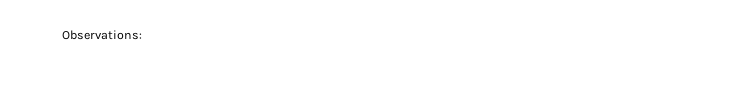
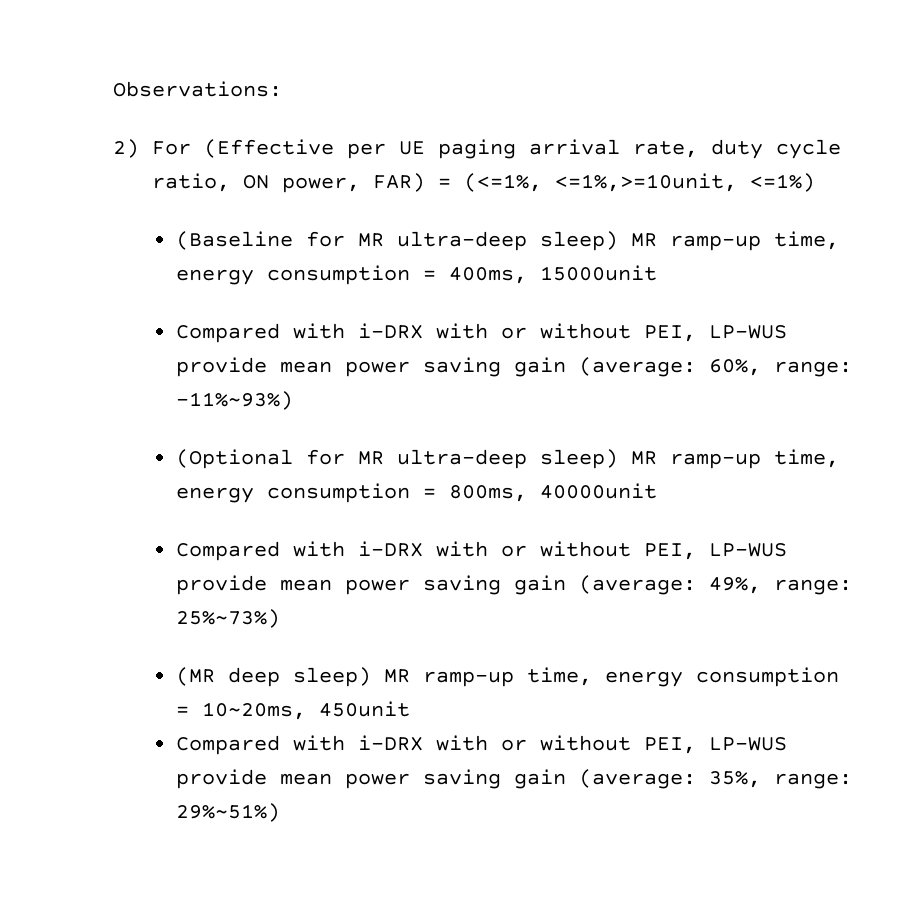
(142, 35) none -> [113,139,841,159] [151,173,815,193] [176,231,840,251] [176,265,658,285] [176,323,788,343] [176,357,853,377] [176,391,294,410] [176,449,840,469] [176,483,658,503] [176,541,788,561] [176,575,853,595] [176,609,281,628] [176,667,840,687] [176,701,411,720] [176,735,788,755] [176,769,853,789] [176,803,281,822] // 2) For (Effective per UE paging arrival rate, duty cycle ratio, ON power, FAR) = (<=1%, <=1%,>=10unit, <=1%) // (Baseline for MR ultra-deep sleep) MR ramp-up time, energy consumption = 400ms, 15000unit // Compared with i-DRX with or without PEI, LP-WUS provide mean power saving gain (average: 60%, range: -11%~93%) // (Optional for MR ultra-deep sleep) MR ramp-up time, energy consumption = 800ms, 40000unit // Compared with i-DRX with or without PEI, LP-WUS provide mean power saving gain (average: 49%, range: 25%~73%) // (MR deep sleep) MR ramp-up time, energy consumption = 10~20ms, 450unit // Compared with i-DRX with or without PEI, LP-WUS provide mean power saving gain (average: 35%, range: 29%~51%)

